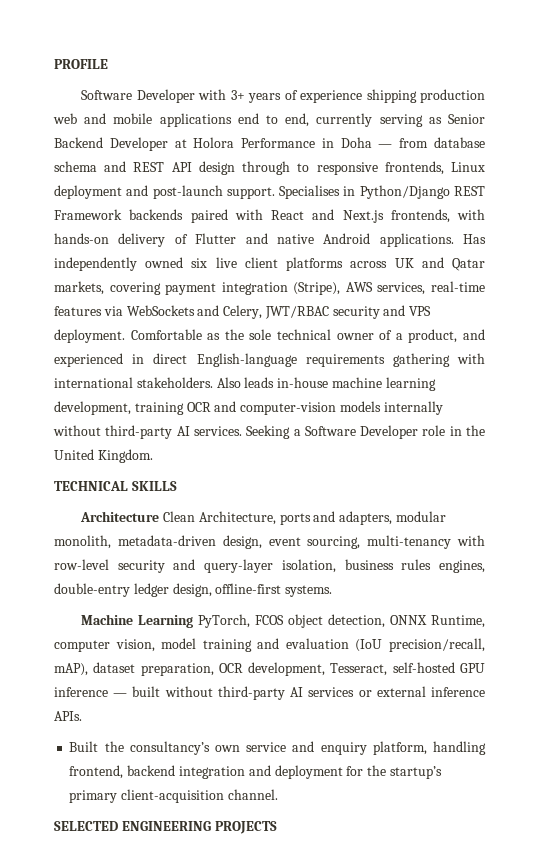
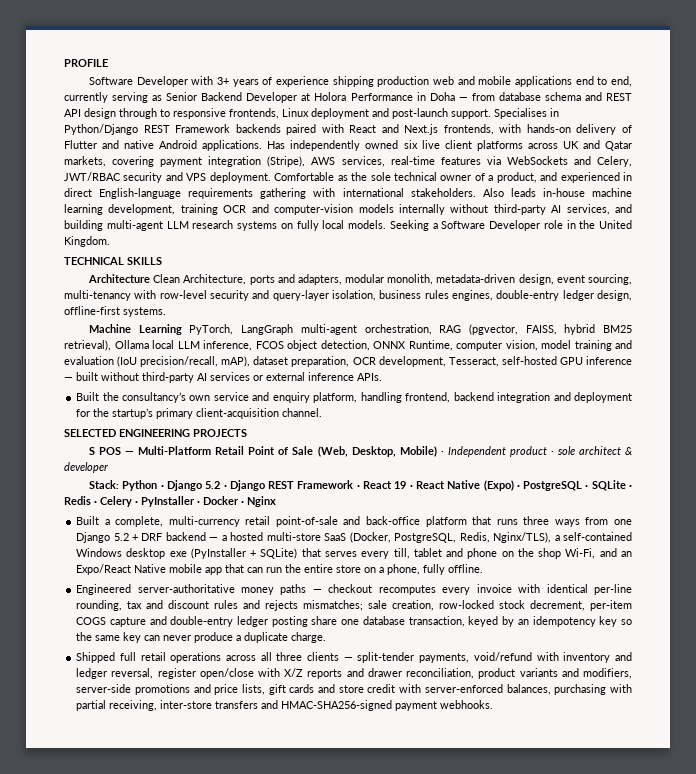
[193,426,242,436] services. -> [566,204,632,215] [64,220,386,231] services, and building multi-agent LLM research systems on fully local models.
(251, 621) none -> [241,324,633,335] [64,340,252,351] LangGraph multi-agent orchestration, RAG (pgvector, FAISS, hybrid BM25 retrieval), Ollama local LLM inference,
(277, 827) none -> [89,446,633,457] [64,462,108,473] [89,480,633,491] [64,496,276,507] [76,516,632,527] [76,532,632,543] [76,548,633,559] [76,564,484,575] [76,584,632,595] [76,600,632,611] [76,616,633,627] [76,632,327,643] [76,652,632,663] [76,668,632,679] [76,684,632,695] [76,700,494,711] // S POS — Multi-Platform Retail Point of Sale (Web, Desktop, Mobile) · Independent product · sole architect & developer // Stack: Python · Django 5.2 · Django REST Framework · React 19 · React Native (Expo) · PostgreSQL · SQLite · Redis · Celery · PyInstaller · Docker · Nginx // Built a complete, multi-currency retail point-of-sale and back-office platform that runs three ways from one Django 5.2 + DRF backend — a hosted multi-store SaaS (Docker, PostgreSQL, Redis, Nginx/TLS), a self-contained Windows desktop exe (PyInstaller + SQLite) that serves every till, tablet and phone on the shop Wi-Fi, and an Expo/React Native mobile app that can run the entire store on a phone, fully offline. // Engineered server-authoritative money paths — checkout recomputes every invoice with identical per-line rounding, tax and discount rules and rejects mismatches; sale creation, row-locked stock decrement, per-item COGS capture and double-entry ledger posting share one database transaction, keyed by an idempotency key so the same key can never produce a duplicate charge. // Shipped full retail operations across all three clients — split-tender payments, void/refund with inventory and ledger reversal, register open/close with X/Z reports and drawer reconciliation, product variants and modifiers, server-side promotions and price lists, gift cards and store credit with server-enforced balances, purchasing with partial receiving, inter-store transfers and HMAC-SHA256-signed payment webhooks.

